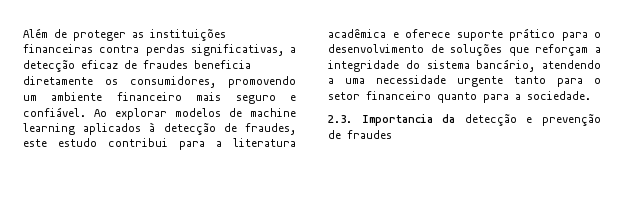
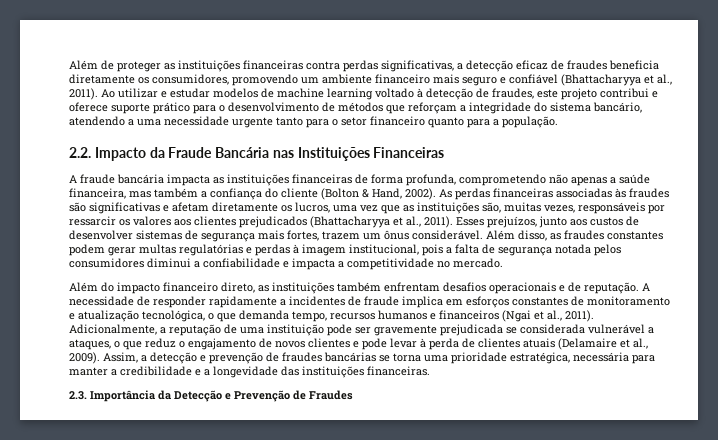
[23,107,167,120] confiável. Ao explorar -> [509,74,672,86] [69,88,210,100] confiável (Bhattacharyya et al., 2011). Ao utilizar e estudar
[83,123,142,135] aplicados -> [375,88,414,98] voltado
[58,138,296,150] [328,28,386,38] estudo contribui para a literatura acadêmica -> [561,88,649,100] projeto contribui
[450,44,503,56] soluções -> [338,102,383,112] métodos
[527,91,591,100] [328,114,456,126] sociedade. // 2.3. Importancia da -> [502,116,558,128] [69,147,445,161] [69,174,650,186] [69,188,669,200] [69,202,665,214] [69,216,639,228] [69,230,663,242] [69,244,621,256] [69,258,503,270] [69,282,650,294] [69,296,670,308] [69,310,594,322] [69,324,654,336] [69,338,648,350] [69,352,147,364] população. // 2.2. Impacto da Fraude Bancária nas Instituições Financeiras // A fraude bancária impacta as instituições financeiras de forma profunda, comprometendo não apenas a saúde financeira, mas também a confiança do cliente (Bolton & Hand, 2002). As perdas financeiras associadas às fraudes são significativas e afetam diretamente os lucros, uma vez que as instituições são, muitas vezes, responsáveis por ressarcir os valores aos clientes prejudicados (Bhattacharyya et al., 2011). Esses prejuízos, junto aos custos de desenvolver sistemas de segurança mais fortes, trazem um ônus considerável. Além disso, as fraudes constantes podem gerar multas regulatórias e perdas à imagem institucional, pois a falta de segurança notada pelos consumidores diminui a confiabilidade e impacta a competitividade no mercado. // Além do impacto financeiro direto, as instituições também enfrentam desafios operacionais e de reputação. A necessidade de responder rapidamente a incidentes de fraude implica em esforços constantes de monitoramento e atualização tecnológica, o que demanda tempo, recursos humanos e financeiros (Ngai et al., 2011). Adicionalmente, a reputação de uma instituição pode ser gravemente prejudicada se considerada vulnerável a ataques, o que reduz o engajamento de novos clientes e pode levar à perda de clientes atuais (Delamaire et al., 2009). Assim, a
(392, 134) none -> [324,352,655,364] [69,366,430,378] [69,390,353,402] bancárias se torna uma prioridade estratégica, necessária para manter a credibilidade e a longevidade das instituições financeiras. // 2.3. Importância da Detecção e Prevenção de Fraudes

